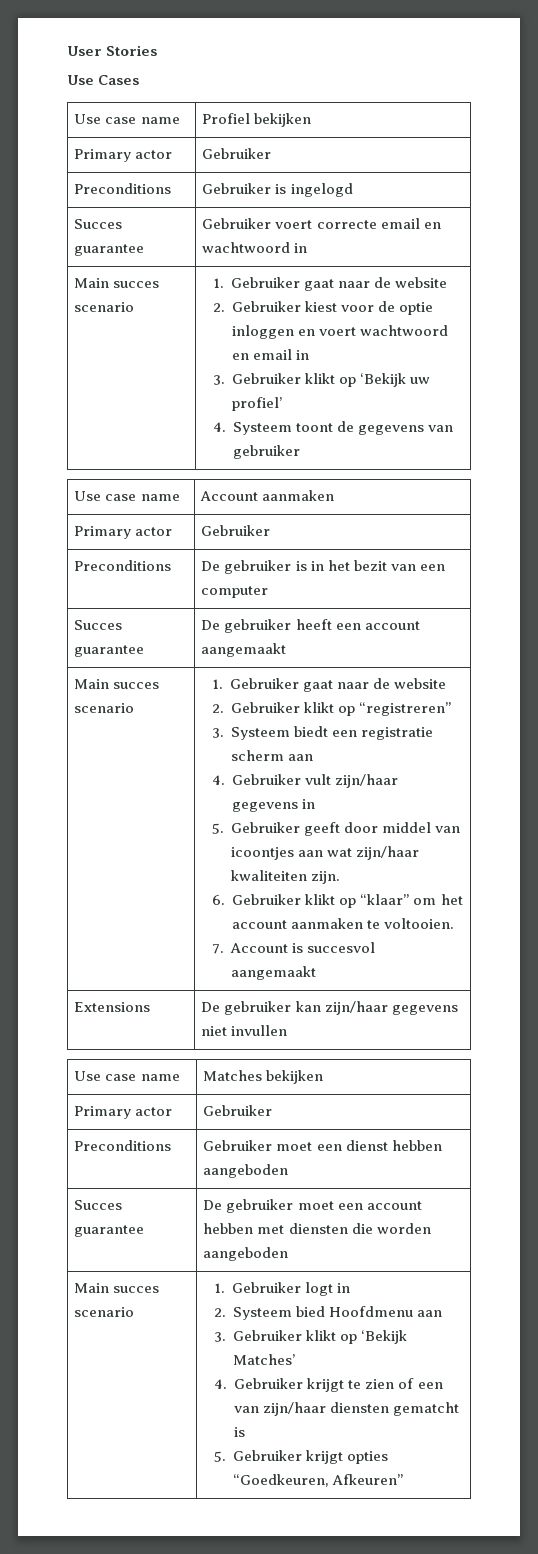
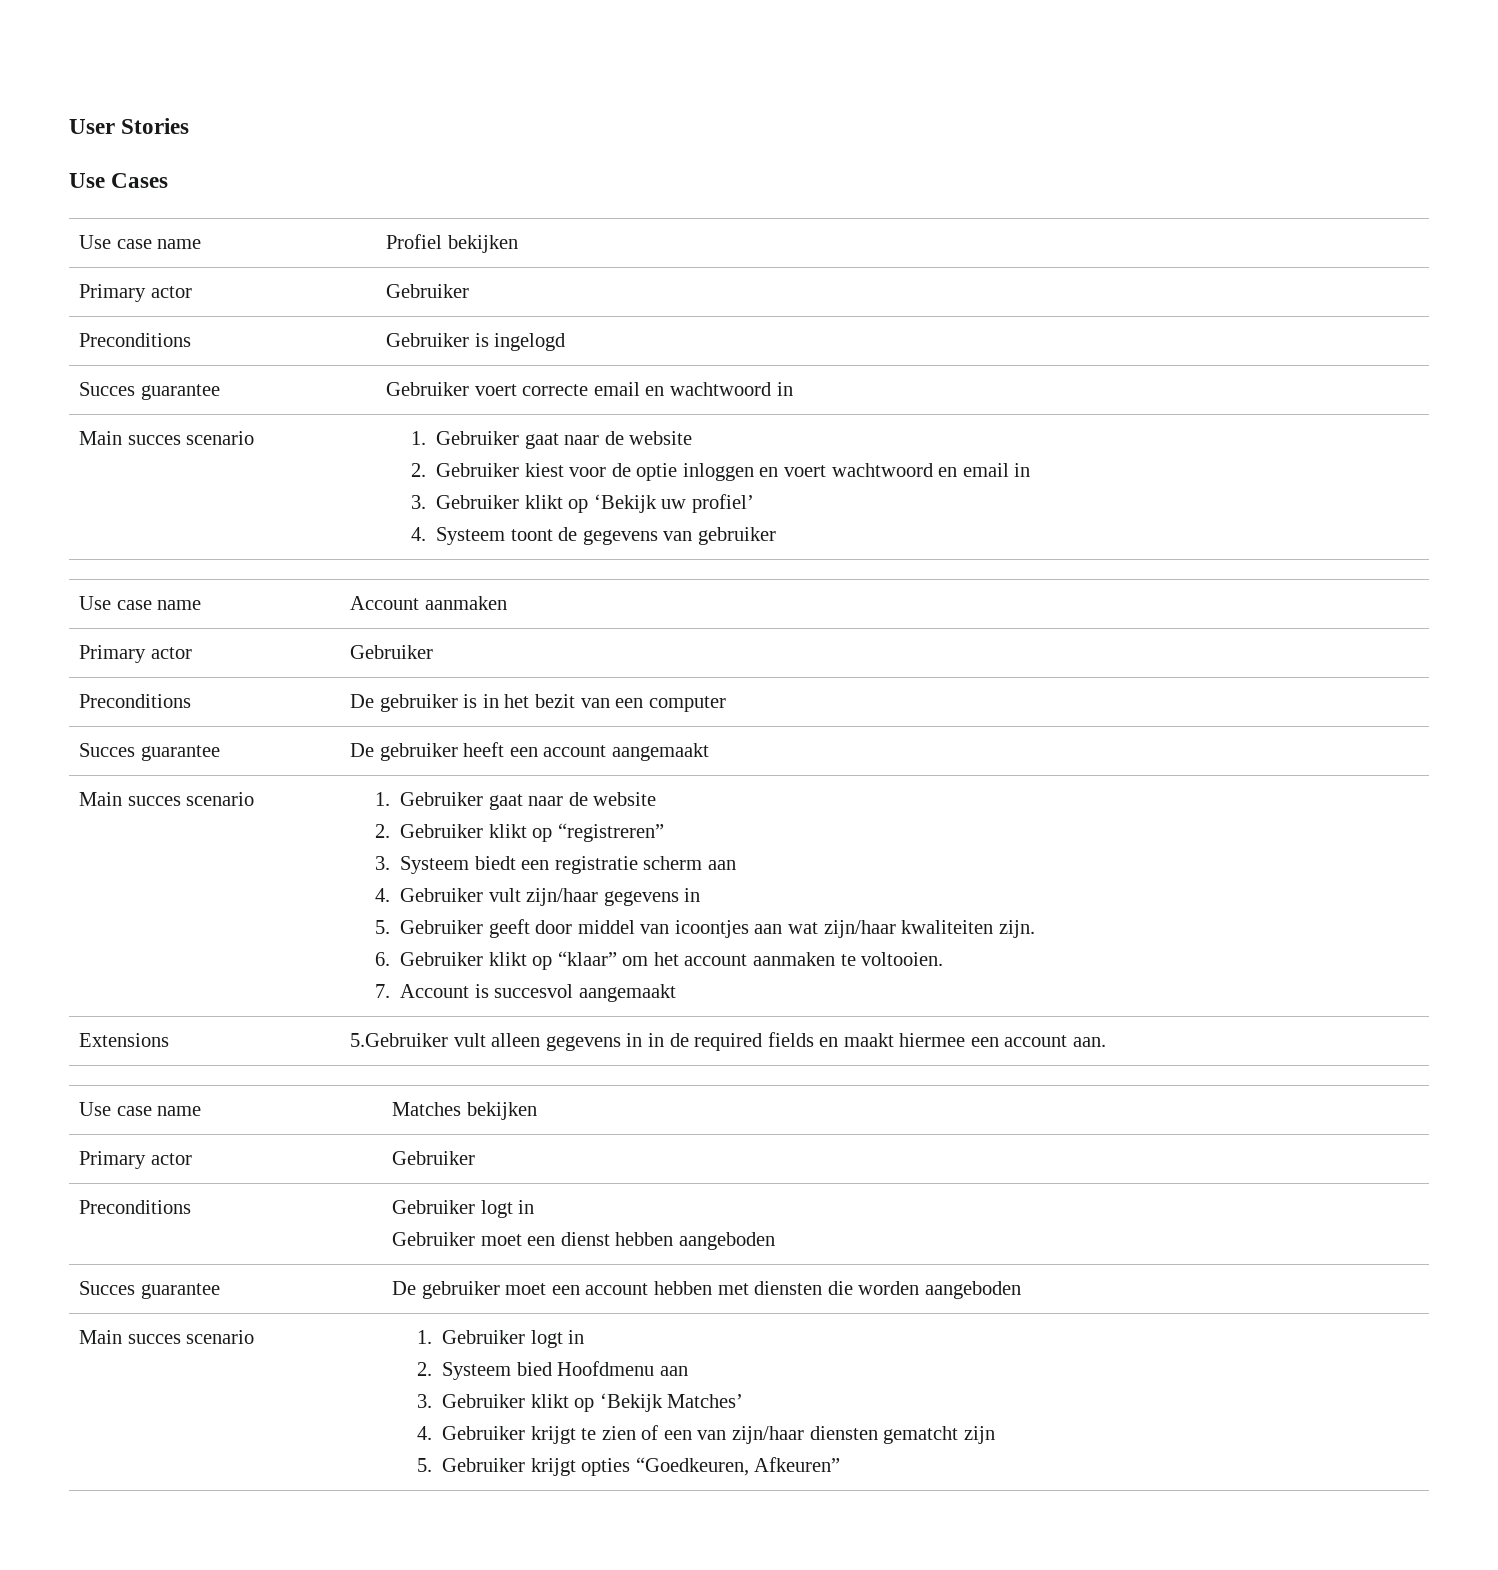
[201,1001,458,1015] [201,1025,288,1036] De gebruiker kan zijn/haar gegevens niet invullen -> [350,1032,1106,1051] 5.Gebruiker vult alleen gegevens in in de required fields en maakt hiermee een account aan.
(273, 1145) none -> [480,1200,535,1218] [392,1232,476,1246] logt in // Gebruiker
[234,1427,246,1437] is -> [963,1426,995,1444] zijn

